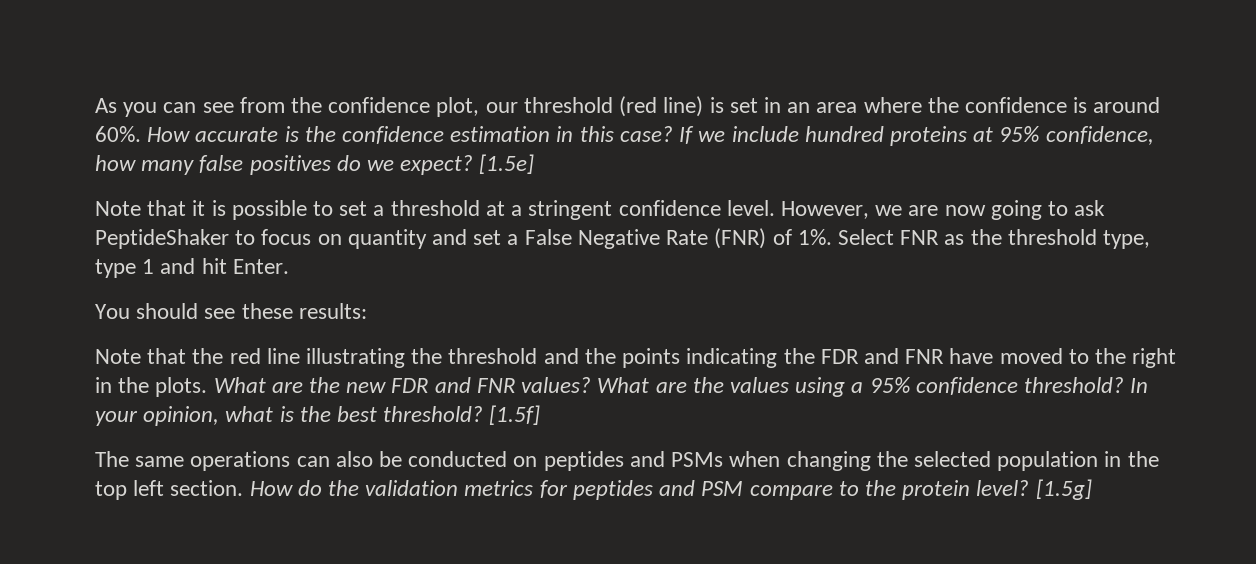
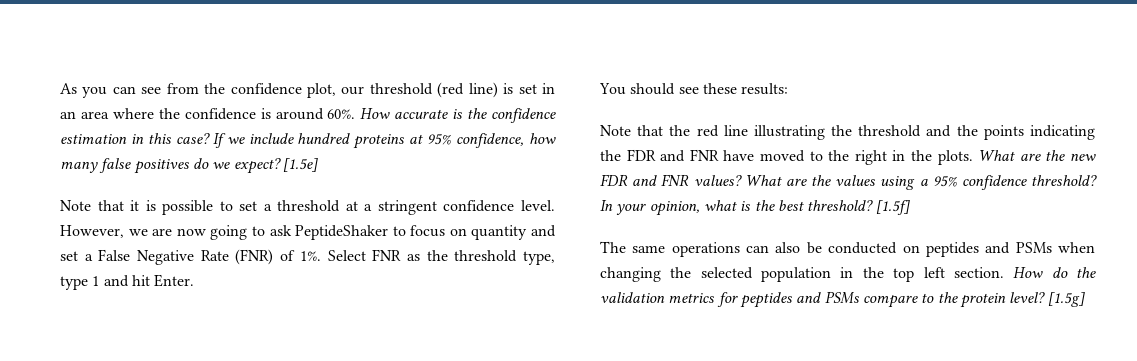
[701,481,744,496] PSM -> [824,291,860,304] PSMs

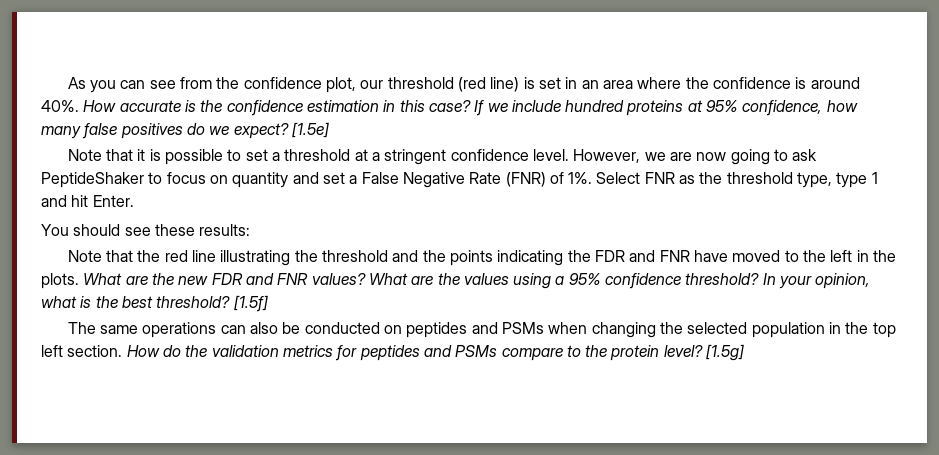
[327,109,356,119] 60%. -> [41,100,79,112] 40%.
[854,150,887,165] right -> [830,250,853,262] left

